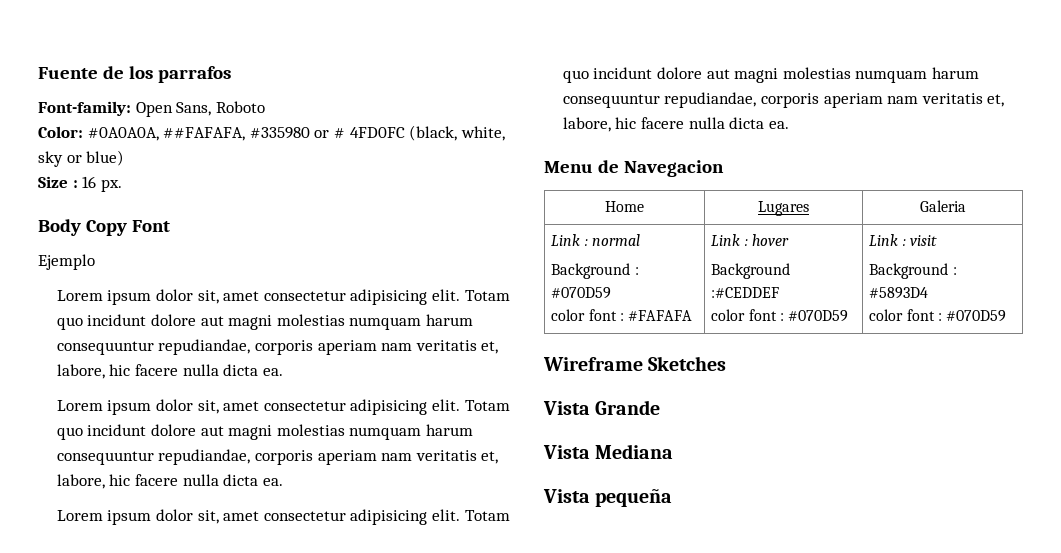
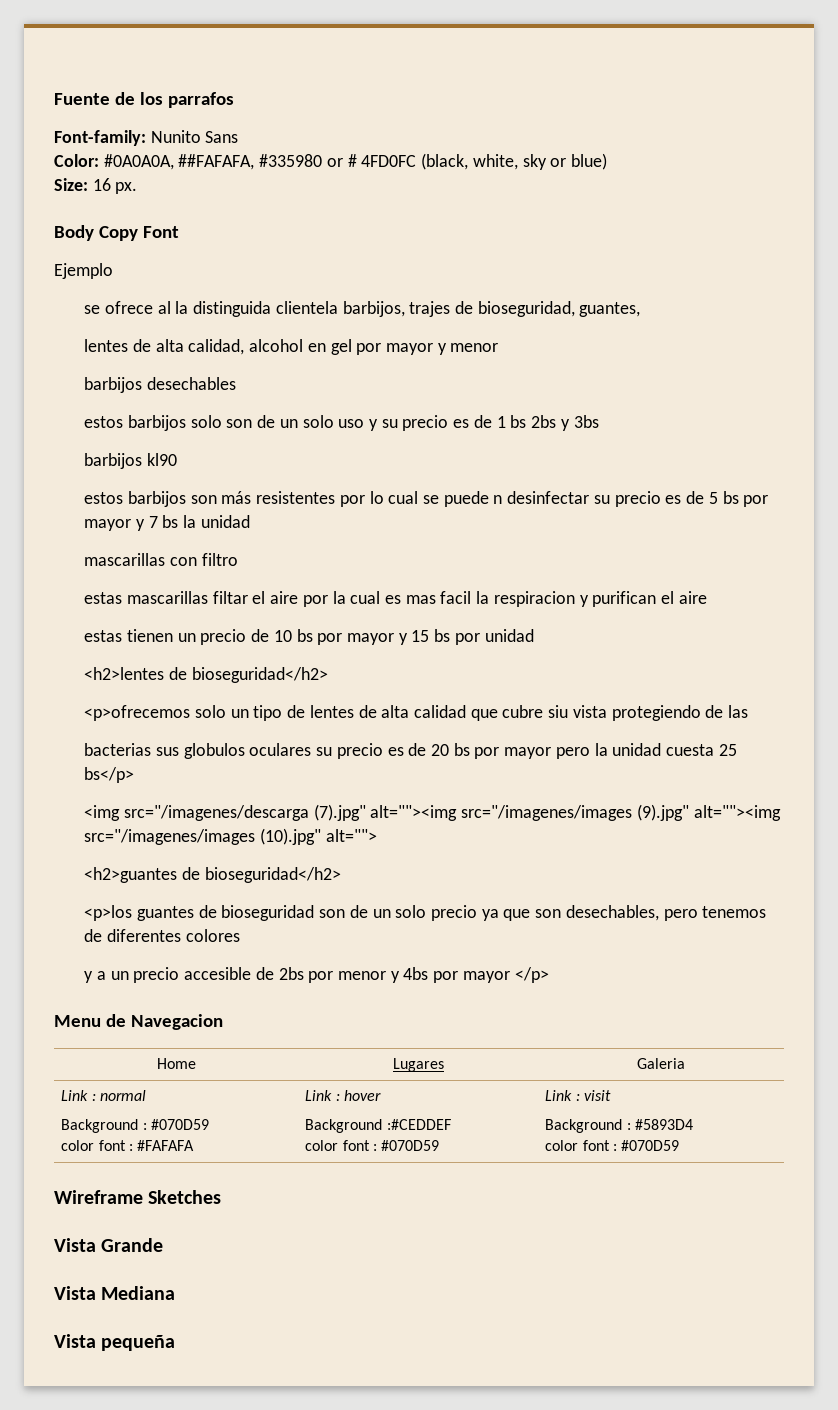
[135,101,265,117] Open Sans, Roboto -> [150,130,239,143] Nunito Sans
[38,176,78,188] Size : -> [54,178,88,191] Size:
[56,289,510,305] [56,314,474,330] [56,339,499,355] [56,364,283,379] [56,399,510,415] [56,424,474,440] [56,449,499,465] [56,474,283,489] [56,509,510,525] [562,67,980,83] [562,92,1005,108] [562,117,789,132] Lorem ipsum dolor sit, amet consectetur adipisicing elit. Totam quo incidunt dolore aut magni molestias numquam harum consequuntur repudiandae, corporis aperiam nam veritatis et, labore, hic facere nulla dicta ea. // Lorem ipsum dolor sit, amet consectetur adipisicing elit. Totam quo incidunt dolore aut magni molestias numquam harum consequuntur repudiandae, corporis aperiam nam veritatis et, labore, hic facere nulla dicta ea. // Lorem ipsum dolor sit, amet consectetur adipisicing elit. Totam quo incidunt dolore aut magni molestias numquam harum consequuntur repudiandae, corporis aperiam nam veritatis et, labore, hic facere nulla dicta ea. -> [84,301,641,317] [84,339,499,355] [84,377,236,393] [84,415,599,431] [84,453,177,469] [84,491,769,507] [84,515,250,531] [84,553,238,566] [84,591,707,607] [84,629,534,645] [84,667,328,683] [84,705,749,721] [84,743,737,759] [84,767,135,783] [84,804,781,821] [84,828,377,845] [84,867,341,883] [84,905,767,921] [84,929,240,942] [84,967,549,983] se ofrece al la distinguida clientela barbijos, trajes de bioseguridad, guantes, // lentes de alta calidad, alcohol en gel por mayor y menor // barbijos desechables // estos barbijos solo son de un solo uso y su precio es de 1 bs 2bs y 3bs // barbijos kl90 // estos barbijos son más resistentes por lo cual se puede n desinfectar su precio es de 5 bs por mayor y 7 bs la unidad // mascarillas con filtro // estas mascarillas filtar el aire por la cual es mas facil la respiracion y purifican el aire // estas tienen un precio de 10 bs por mayor y 15 bs por unidad // <h2>lentes de bioseguridad</h2> // <p>ofrecemos solo un tipo de lentes de alta calidad que cubre siu vista protegiendo de las // bacterias sus globulos oculares su precio es de 20 bs por mayor pero la unidad cuesta 25 bs</p> // <img src="/imagenes/descarga (7).jpg" alt=""><img src="/imagenes/images (9).jpg" alt=""><img src="/imagenes/images (10).jpg" alt=""> // <h2>guantes de bioseguridad</h2> // <p>los guantes de bioseguridad son de un solo precio ya que son desechables, pero tenemos de diferentes colores // y a un precio accesible de 2bs por menor y 4bs por mayor </p>

